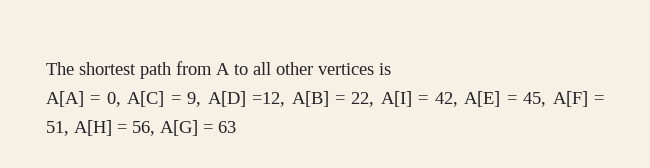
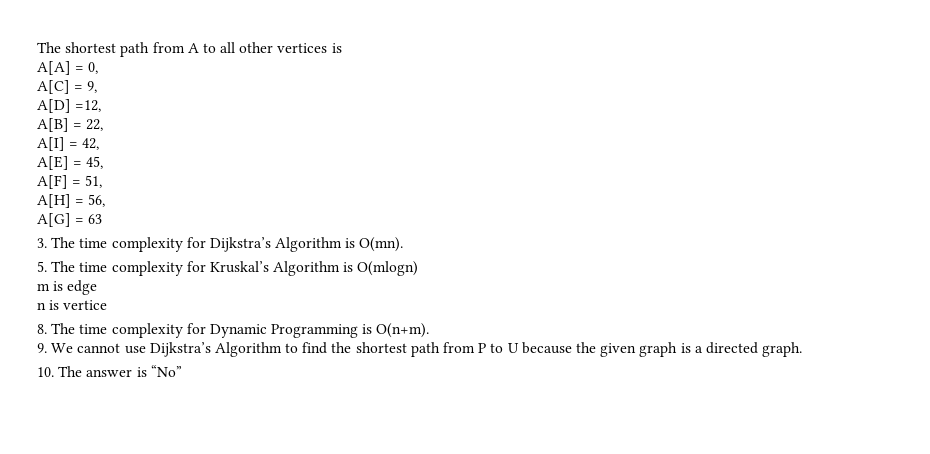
(121, 99) none -> (99, 68) //
(202, 99) none -> (98, 87) //
(286, 99) none -> (102, 106) //
(375, 99) none -> (104, 125) //
(458, 99) none -> (100, 144) //
(547, 99) none -> (104, 162) //
(69, 128) none -> (103, 181) //
(155, 128) none -> (106, 200) //
(236, 127) none -> [37,237,404,252] [37,261,419,276] [37,280,98,295] [37,300,108,310] [37,323,430,338] [37,342,803,357] [37,365,182,377] // 3. The time complexity for Dijkstra’s Algorithm is O(mn). // 5. The time complexity for Kruskal’s Algorithm is O(mlogn) // m is edge // n is vertice // 8. The time complexity for Dynamic Programming is O(n+m). // 9. We cannot use Dijkstra’s Algorithm to find the shortest path from P to U because the given graph is a directed graph. // 10. The answer is “No”

